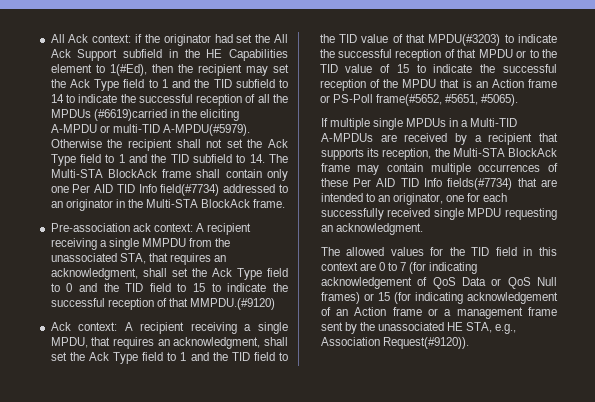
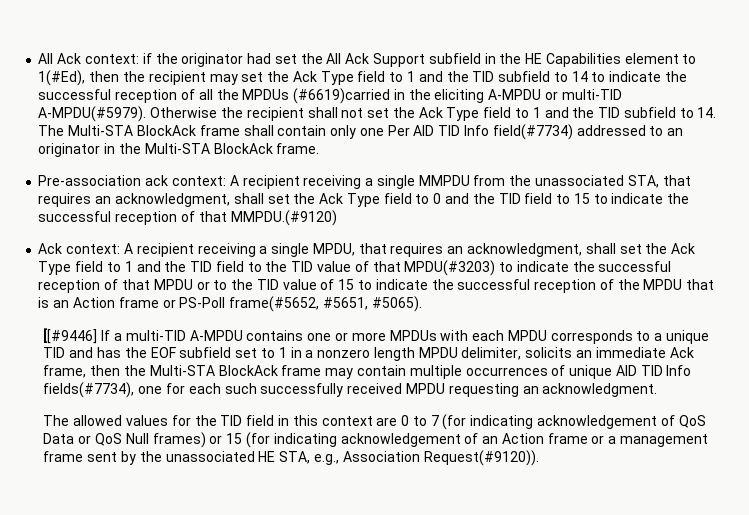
[320,118,518,130] [320,133,558,145] [320,148,432,160] If multiple single MPDUs in a Multi-TID A-MPDUs are received by a recipient that supports its reception, -> [43,328,709,344] [43,347,694,361] [43,365,121,378] [[#9446] If a multi-TID A-MPDU contains one or more MPDUs with each MPDU corresponds to a unique TID and has the EOF subfield set to 1 in a nonzero length MPDU delimiter, solicits an immediate Ack frame, then
[320,178,557,190] [320,193,444,205] these Per AID TID Info fields(#7734) that are intended to an originator, -> [569,365,692,379] [43,382,135,398] unique AID TID Info fields(#7734),
(508, 197) none -> [224,383,257,394] such
[433,208,464,220] single -> (403, 388) none

